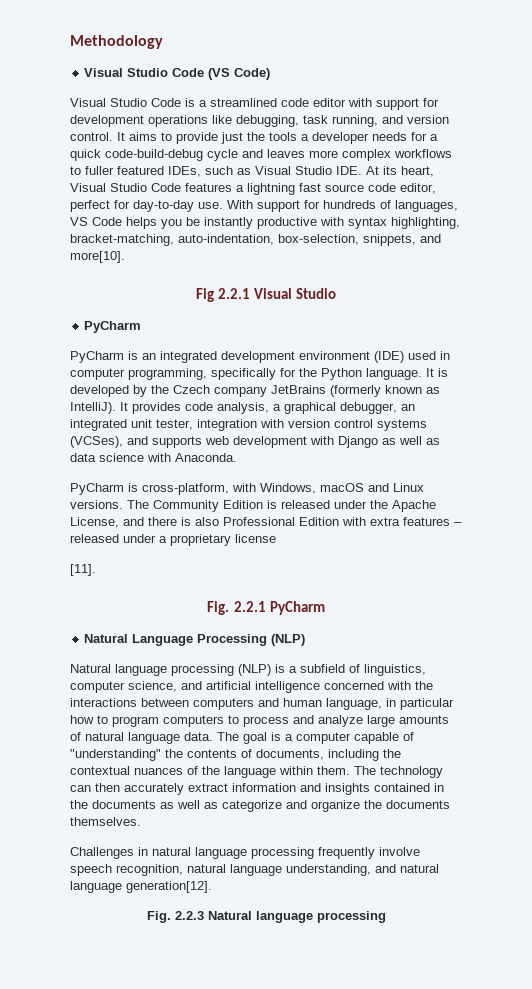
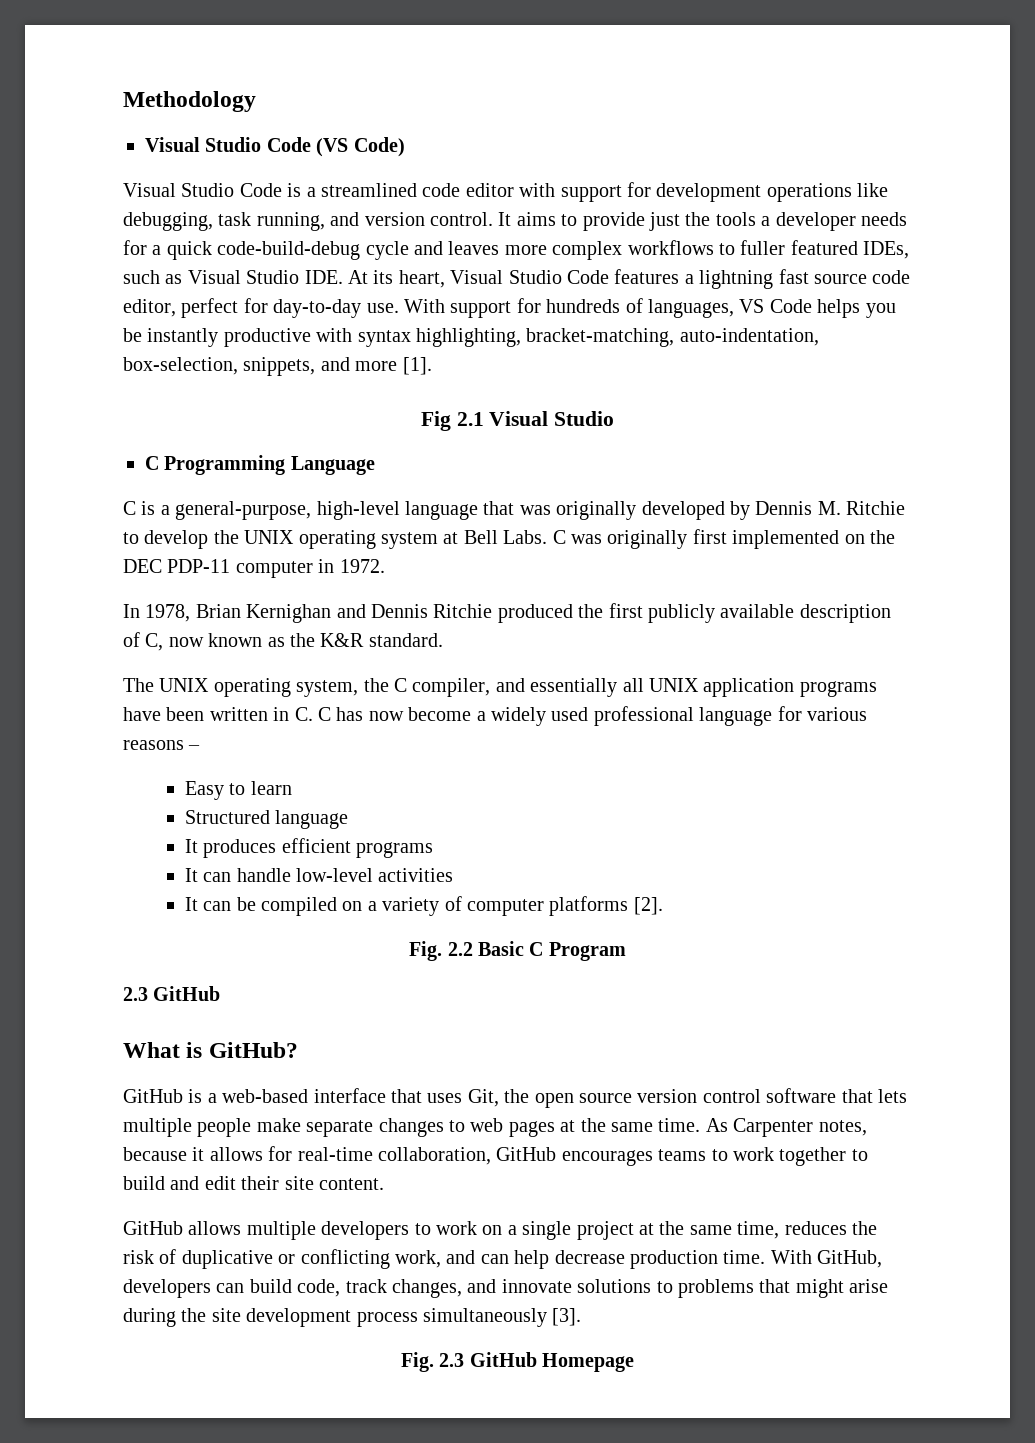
[70,251,125,263] more[10]. -> [355,357,432,375] more [1].
[217,288,250,299] 2.2.1 -> [456,412,484,426] 2.1
[84,321,142,333] [70,351,450,363] [70,368,448,380] [70,385,440,397] [70,402,415,414] [70,419,427,431] [70,436,440,448] [70,453,237,462] [70,483,424,495] [70,500,436,512] [70,517,462,528] [70,534,276,546] [70,564,96,576] [207,601,325,615] [84,634,306,646] [70,664,426,676] [70,681,433,693] [70,698,454,710] [70,715,449,727] [70,732,414,744] [70,749,401,761] [70,766,443,778] [70,783,444,795] [70,800,450,812] [70,817,141,826] [70,847,420,859] [70,864,439,876] [70,881,212,893] [146,911,386,923] PyCharm // PyCharm is an integrated development environment (IDE) used in computer programming, specifically for the Python language. It is developed by the Czech company JetBrains (formerly known as IntelliJ). It provides code analysis, a graphical debugger, an integrated unit tester, integration with version control systems (VCSes), and supports web development with Django as well as data science with Anaconda. // PyCharm is cross-platform, with Windows, macOS and Linux versions. The Community Edition is released under the Apache License, and there is also Professional Edition with extra features – released under a proprietary license // [11]. // Fig. 2.2.1 PyCharm // Natural Language Processing (NLP) // Natural language processing (NLP) is a subfield of linguistics, computer science, and artificial intelligence concerned with the interactions between computers and human language, in particular how to program computers to process and analyze large amounts of natural language data. The goal is a computer capable of "understanding" the contents of documents, including the contextual nuances of the language within them. The technology can then accurately extract information and insights contained in the documents as well as categorize and organize the documents themselves. // Challenges in natural language processing frequently involve speech recognition, natural language understanding, and natural language generation[12]. // Fig. 2.2.3 Natural language processing -> [145,455,375,475] [123,501,906,520] [123,529,895,549] [123,559,385,578] [123,603,891,623] [123,632,443,651] [123,678,877,697] [123,706,867,726] [123,740,201,750] [184,781,292,800] [184,810,349,829] [184,838,433,858] [184,868,454,882] [184,896,663,916] [409,941,626,961] [123,986,221,1001] [123,1042,298,1058] [123,1088,907,1108] [123,1118,867,1137] [123,1146,868,1166] [123,1176,384,1190] [123,1221,877,1240] [123,1249,883,1269] [123,1279,889,1298] [123,1308,582,1327] [400,1352,635,1372] C Programming Language // C is a general-purpose, high-level language that was originally developed by Dennis M. Ritchie to develop the UNIX operating system at Bell Labs. C was originally first implemented on the DEC PDP-11 computer in 1972. // In 1978, Brian Kernighan and Dennis Ritchie produced the first publicly available description of C, now known as the K&R standard. // The UNIX operating system, the C compiler, and essentially all UNIX application programs have been written in C. C has now become a widely used professional language for various reasons – // Easy to learn // Structured language // It produces efficient programs // It can handle low-level activities // It can be compiled on a variety of computer platforms [2]. // Fig. 2.2 Basic C Program // 2.3 GitHub // What is GitHub? // GitHub is a web-based interface that uses Git, the open source version control software that lets multiple people make separate changes to web pages at the same time. As Carpenter notes, because it allows for real-time collaboration, GitHub encourages teams to work together to build and edit their site content. // GitHub allows multiple developers to work on a single project at the same time, reduces the risk of duplicative or conflicting work, and can help decrease production time. With GitHub, developers can build code, track changes, and innovate solutions to problems that might arise during the site development process simultaneously [3]. // Fig. 2.3 GitHub Homepage

